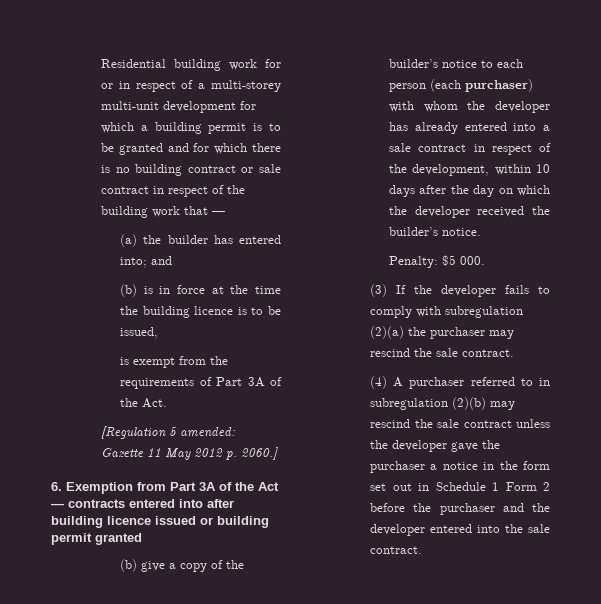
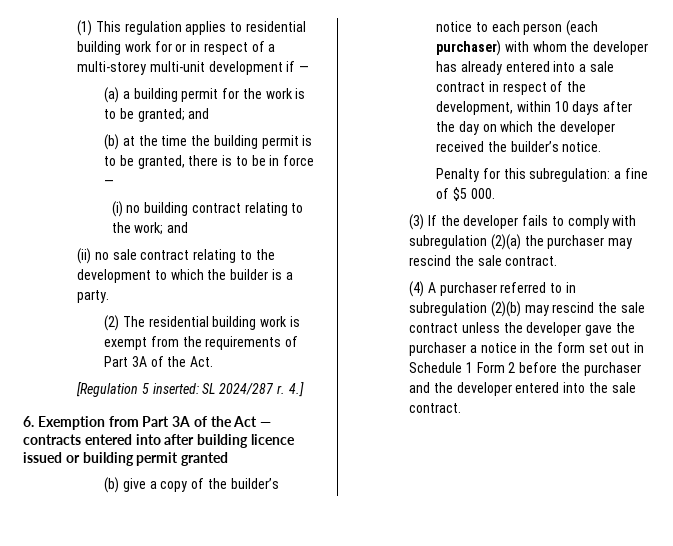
[101,59,167,68] Residential -> [76,20,306,36] (1) This regulation applies to residential
[240,101,257,110] [101,122,148,133] for which a -> [286,61,310,72] [103,87,306,103] [103,108,210,122] [103,134,211,150] if — // (a) a building permit for the work is to be granted; and // (b) at the time the
[118,143,281,155] [101,164,281,176] [101,185,246,197] [101,206,226,218] [120,234,281,247] [120,256,172,268] [120,284,281,297] [120,306,281,318] [120,327,158,339] granted and for which there is no building contract or sale contract in respect of the building work that — // (a) the builder has entered into; and // (b) is in force at the time the building licence is to be issued, // -> [137,155,315,169] [103,180,114,186] [111,201,304,217] [111,222,189,235] [76,248,275,264] [76,269,293,283] [76,290,109,303] [103,315,288,331] granted, there is to be in force — // (i) no building contract relating to the work; and // (ii) no sale contract relating to the development to which the builder is a party. // (2) The residential building work
[180,427,236,437] [101,447,279,460] amended: Gazette 11 May 2012 p. 2060.] -> [152,382,304,397] inserted: SL 2024/287 r. 4.]
[389,256,438,268] Penalty: -> [435,168,648,182] [435,188,449,199] Penalty for this subregulation: a fine of

